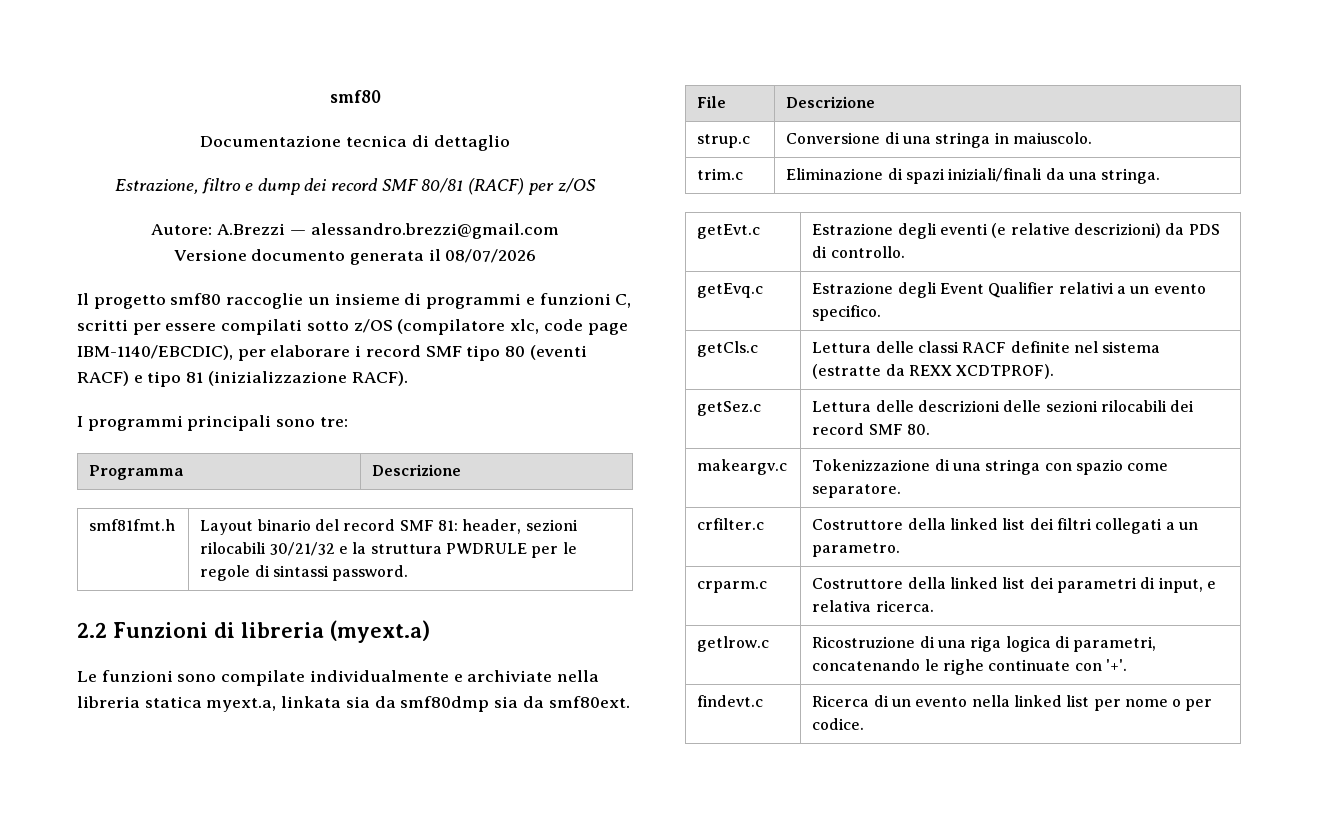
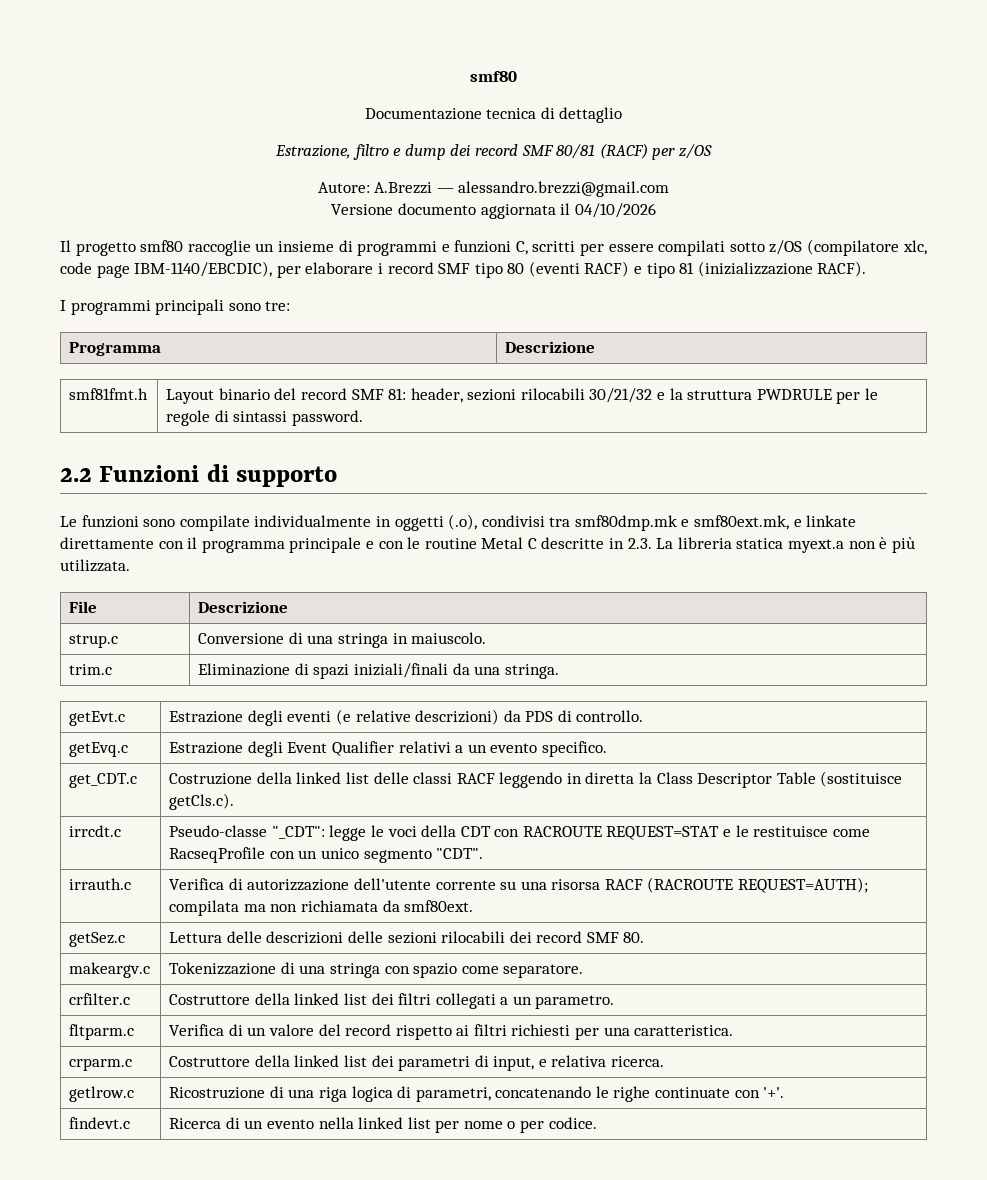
[349,249,537,265] generata il 08/07/2026 -> [480,203,656,219] aggiornata il 04/10/2026
[241,620,430,643] libreria (myext.a) -> [236,466,338,487] supporto
[453,670,600,682] [77,696,630,712] e archiviate nella libreria statica myext.a, linkata sia da smf80dmp sia da smf80ext. -> [375,514,857,531] [60,537,915,553] [60,559,130,572] in oggetti (.o), condivisi tra smf80dmp.mk e smf80ext.mk, e linkate direttamente con il programma principale e con le routine Metal C descritte in 2.3. La libreria statica myext.a non è più utilizzata.
[697,341,759,357] [812,341,1161,353] [812,364,1055,379] getCls.c | Lettura delle classi RACF definite nel sistema (estratte da REXX XCDTPROF). -> [69,773,138,788] [169,771,903,788] [169,793,235,810] [69,825,122,837] [169,825,870,841] [169,847,484,863] [69,878,132,890] [169,877,869,893] [169,900,474,916] get_CDT.c | Costruzione della linked list delle classi RACF leggendo in diretta la Class Descriptor Table (sostituisce getCls.c). // irrcdt.c | Pseudo-classe "_CDT": legge le voci della CDT con RACROUTE REQUEST=STAT e le restituisce come RacseqProfile con un unico segmento "CDT". // irrauth.c | Verifica di autorizzazione dell'utente corrente su una risorsa RACF (RACROUTE REQUEST=AUTH); compilata ma non richiamata da smf80ext.
(901, 550) none -> [69,1024,135,1040] [169,1024,734,1040] // fltparm.c | Verifica di un valore del record rispetto ai filtri richiesti per una caratteristica.

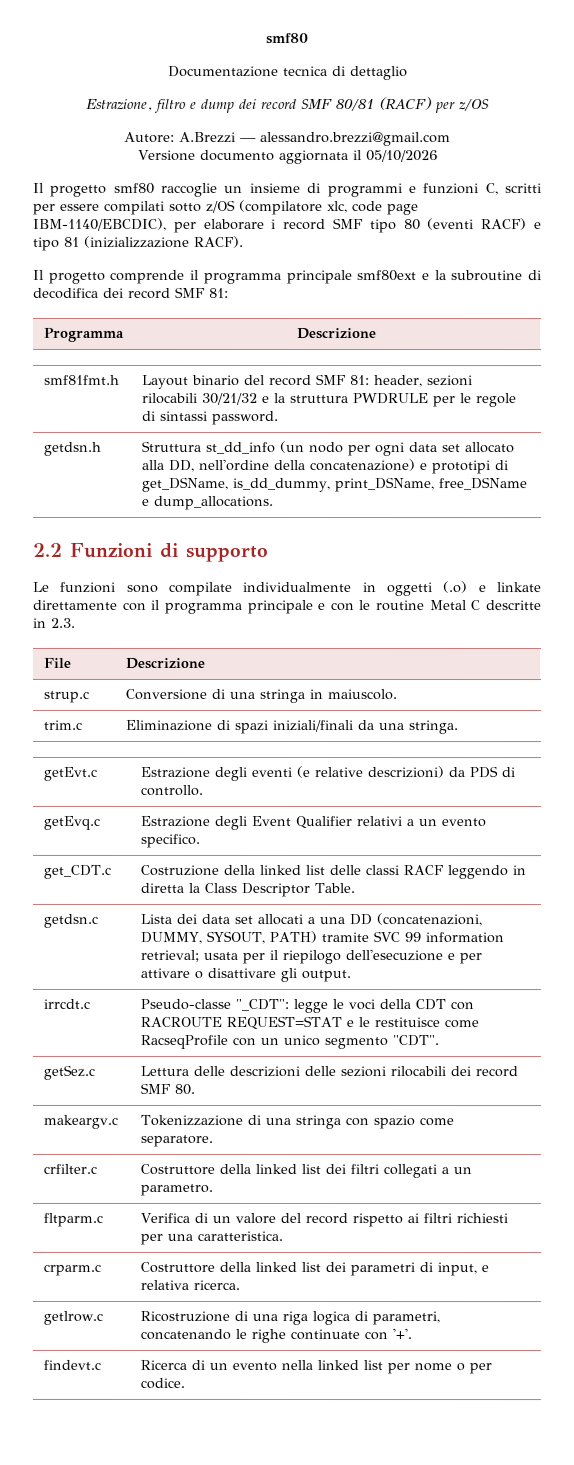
[574,203,656,218] 04/10/2026 -> [365,150,438,163] 05/10/2026
[60,299,291,315] I programmi principali sono tre: -> [33,269,542,285] [33,286,229,299] Il progetto comprende il programma principale smf80ext e la subroutine di decodifica dei record SMF 81:
(363, 418) none -> [44,441,103,456] [142,440,516,457] [142,458,510,475] [142,476,529,493] [142,495,275,510] // getdsn.h | Struttura st_dd_info (un nodo per ogni data set allocato alla DD, nell'ordine della concatenazione) e prototipi di get_DSName, is_dd_dummy, print_DSName, free_DSName e dump_allocations.
[448,514,790,531] (.o), condivisi tra smf80dmp.mk e smf80ext.mk, -> [443,581,469,594] (.o)
[656,537,915,553] [60,559,130,572] La libreria statica myext.a non è più utilizzata. -> (76, 622) none
[776,771,903,787] [169,793,235,810] Table (sostituisce getCls.c). -> [314,883,356,894] [43,913,99,928] [140,913,483,927] [140,930,505,944] [140,949,483,965] [140,967,352,983] Table. // getdsn.c | Lista dei data set allocati a una DD (concatenazioni, DUMMY, SYSOUT, PATH) tramite SVC 99 information retrieval; usata per il riepilogo dell'esecuzione e per attivare o disattivare gli output.
[69,878,132,890] [169,877,869,893] [169,900,474,916] // irrauth.c | Verifica di autorizzazione dell'utente corrente su una risorsa RACF (RACROUTE REQUEST=AUTH); compilata ma non richiamata da smf80ext. -> (440, 1041) none

